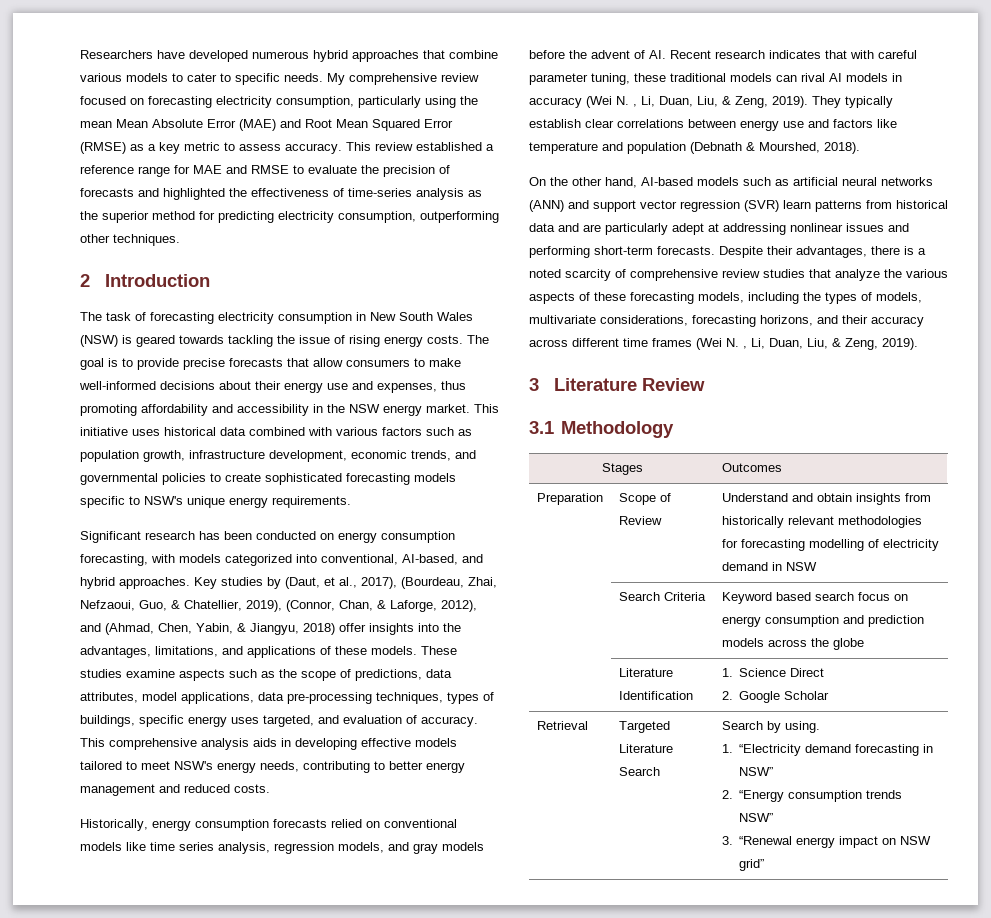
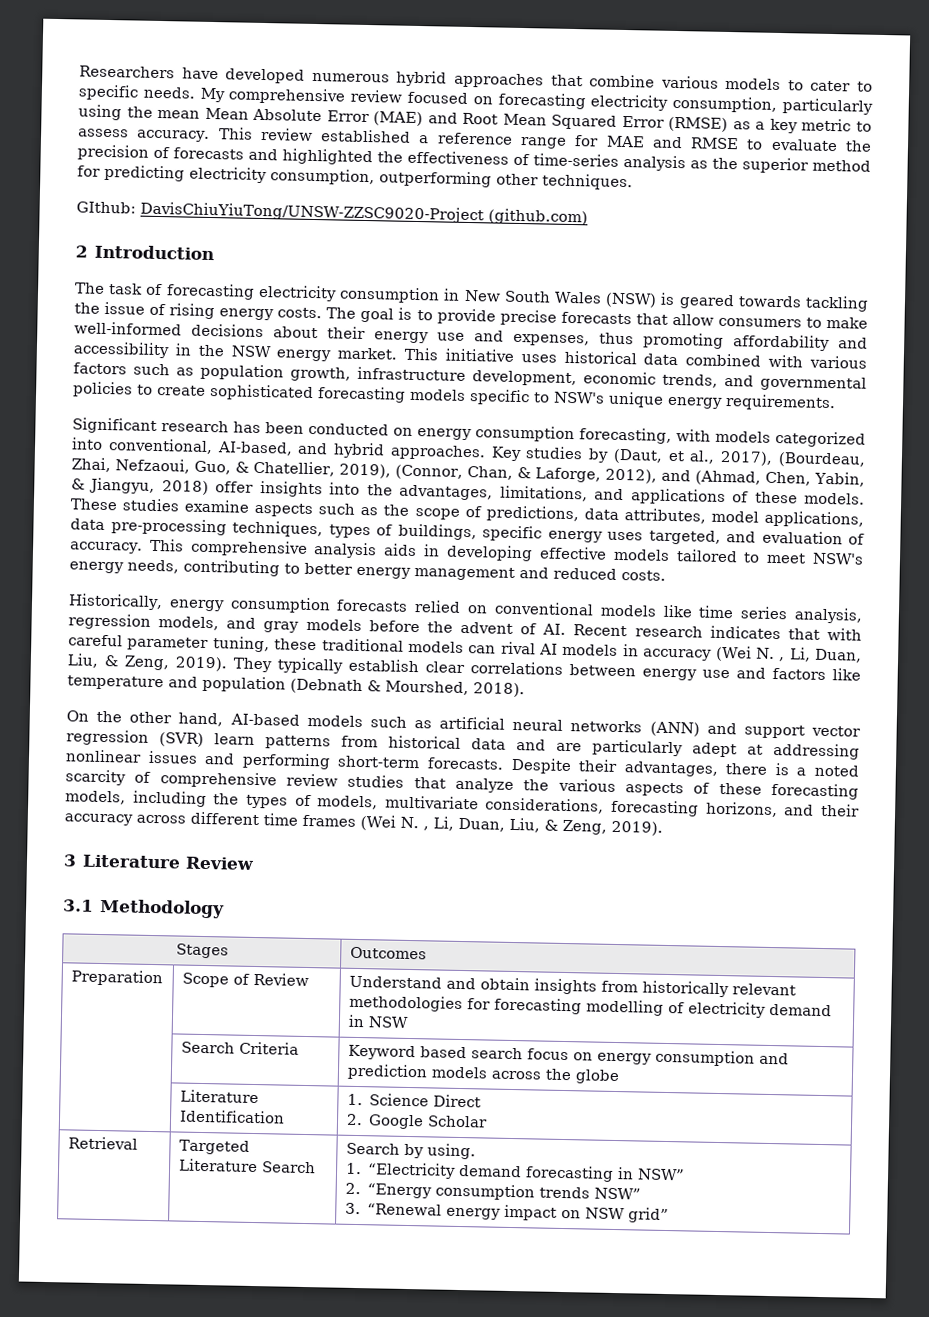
(180, 240) none -> [76,201,588,226] // GIthub: DavisChiuYiuTong/UNSW-ZZSC9020-Project (github.com)

